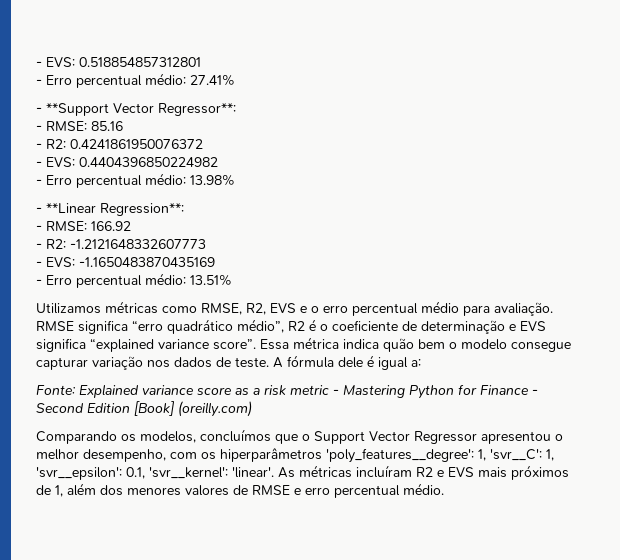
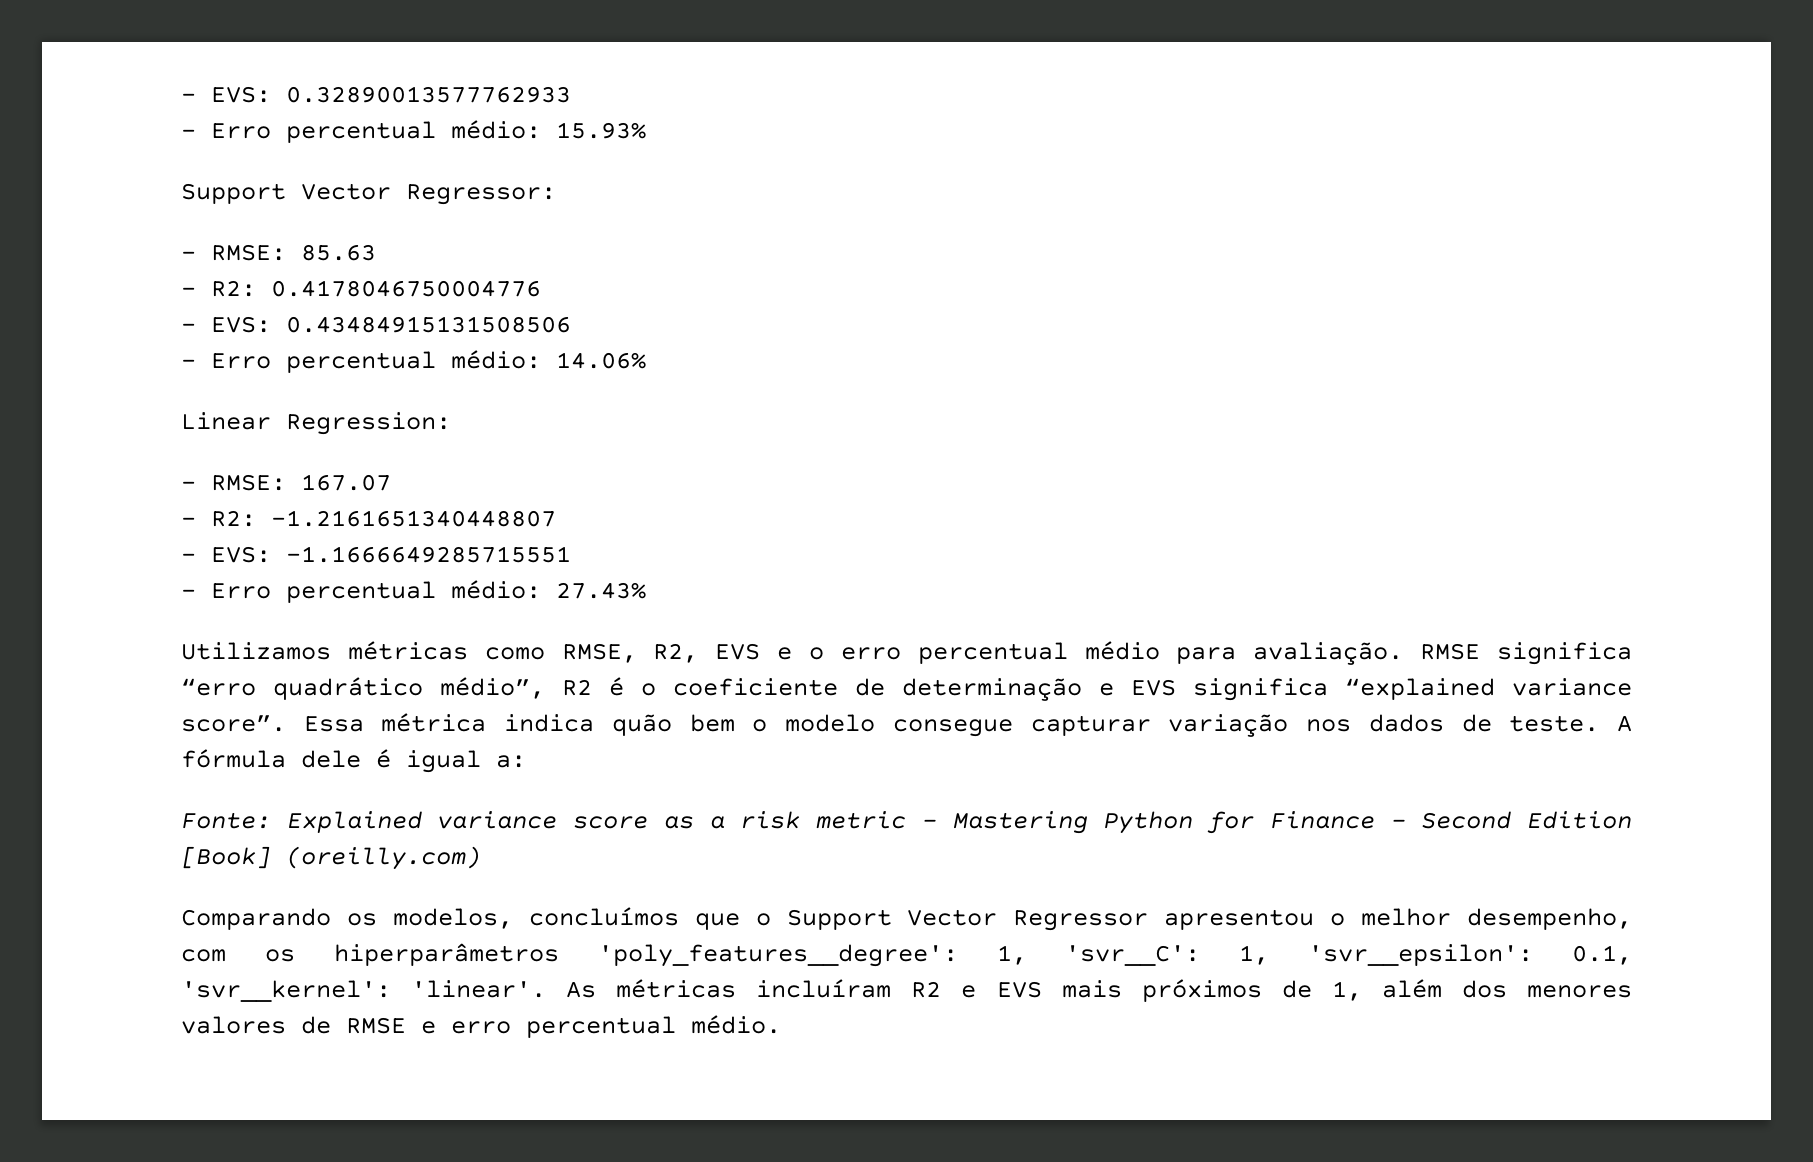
[36,57,201,67] [36,73,235,88] [36,103,236,116] [36,121,123,131] [36,139,203,149] [36,157,218,167] [36,173,235,188] [36,203,184,216] [36,221,131,231] [36,239,206,249] [36,257,215,267] [36,273,232,288] - EVS: 0.518854857312801 // - Erro percentual médio: 27.41% // - **Support Vector Regressor**: // - RMSE: 85.16 // - R2: 0.4241861950076372 // - EVS: 0.4404396850224982 // - Erro percentual médio: 13.98% // - **Linear Regression**: // - RMSE: 166.92 // - R2: -1.2121648332607773 // - EVS: -1.1650483870435169 // - Erro percentual médio: 13.51% -> [181,86,571,103] [181,120,646,143] [181,183,556,205] [181,244,376,261] [181,280,541,297] [181,316,571,333] [181,350,646,373] [181,412,451,435] [181,474,391,491] [181,510,556,527] [181,546,571,563] [181,580,646,603] - EVS: 0.32890013577762933 // - Erro percentual médio: 15.93% // Support Vector Regressor: // - RMSE: 85.63 // - R2: 0.4178046750004776 // - EVS: 0.43484915131508506 // - Erro percentual médio: 14.06% // Linear Regression: // - RMSE: 167.07 // - R2: -1.2161651340448807 // - EVS: -1.1666649285715551 // - Erro percentual médio: 27.43%

